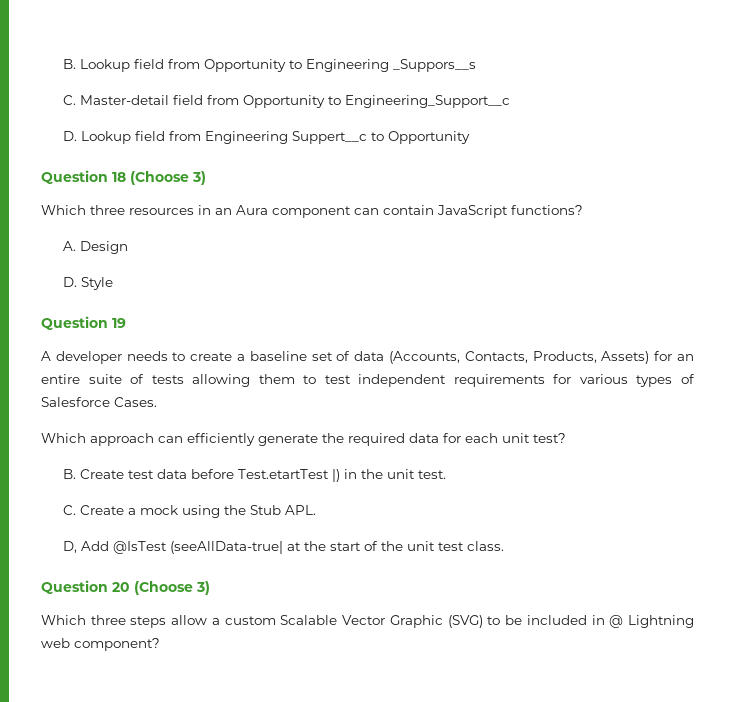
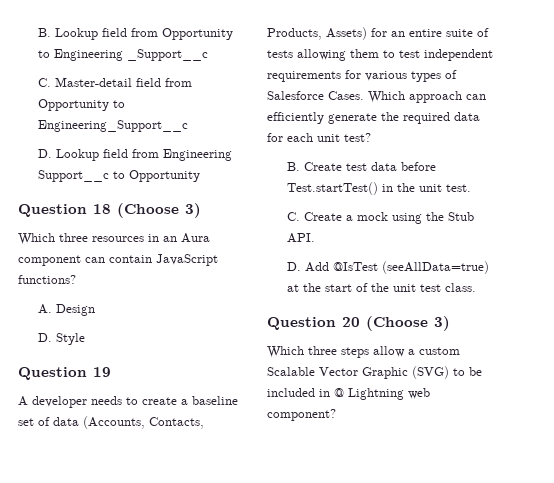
[393,59,477,72] _Suppors__s -> [126,49,208,61] _Support__c
[292,131,368,144] Suppert__c -> [37,170,109,182] Support__c
(157, 402) // -> (364, 95) none
[238,469,341,482] Test.etartTest |) -> [286,182,378,195] Test.startTest()
[285,505,317,515] [63,541,78,553] APL. // D, -> [286,233,315,243] [286,262,301,271] API. // D.
[170,541,284,554] (seeAllData-true| -> [381,261,489,274] (seeAllData=true)

